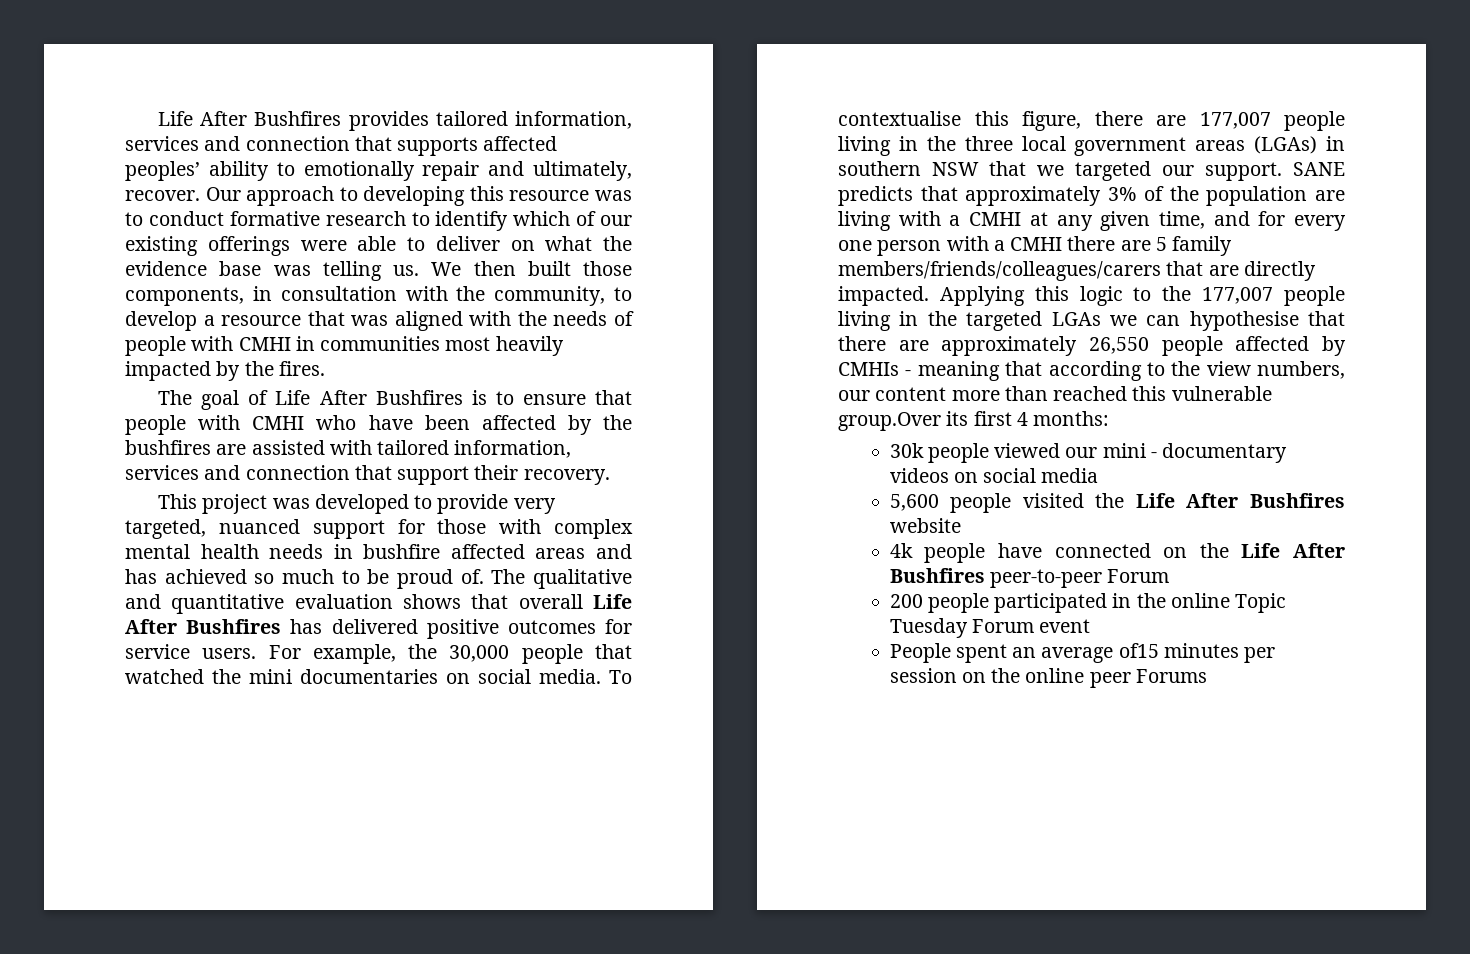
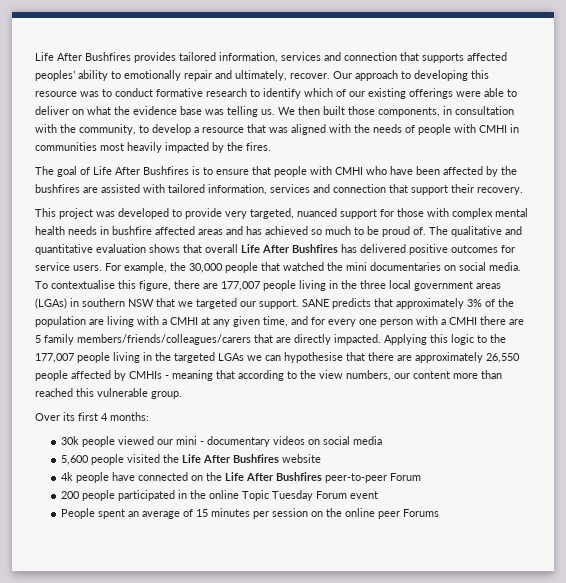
[838,412,941,431] group.Over -> [151,391,182,399] [35,413,60,421] group. // Over
[1118,643,1159,658] of15 -> [183,509,209,517] of 15

